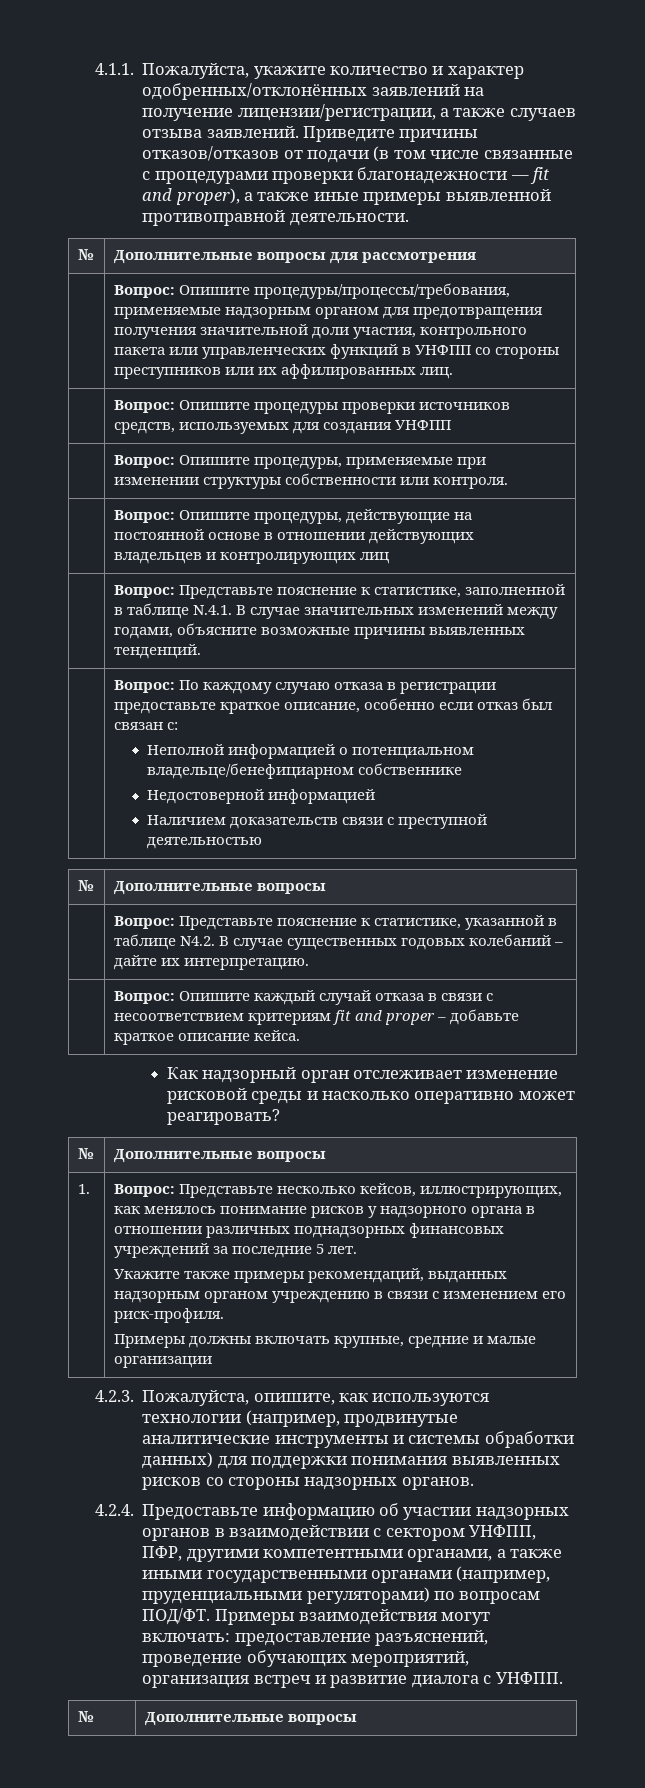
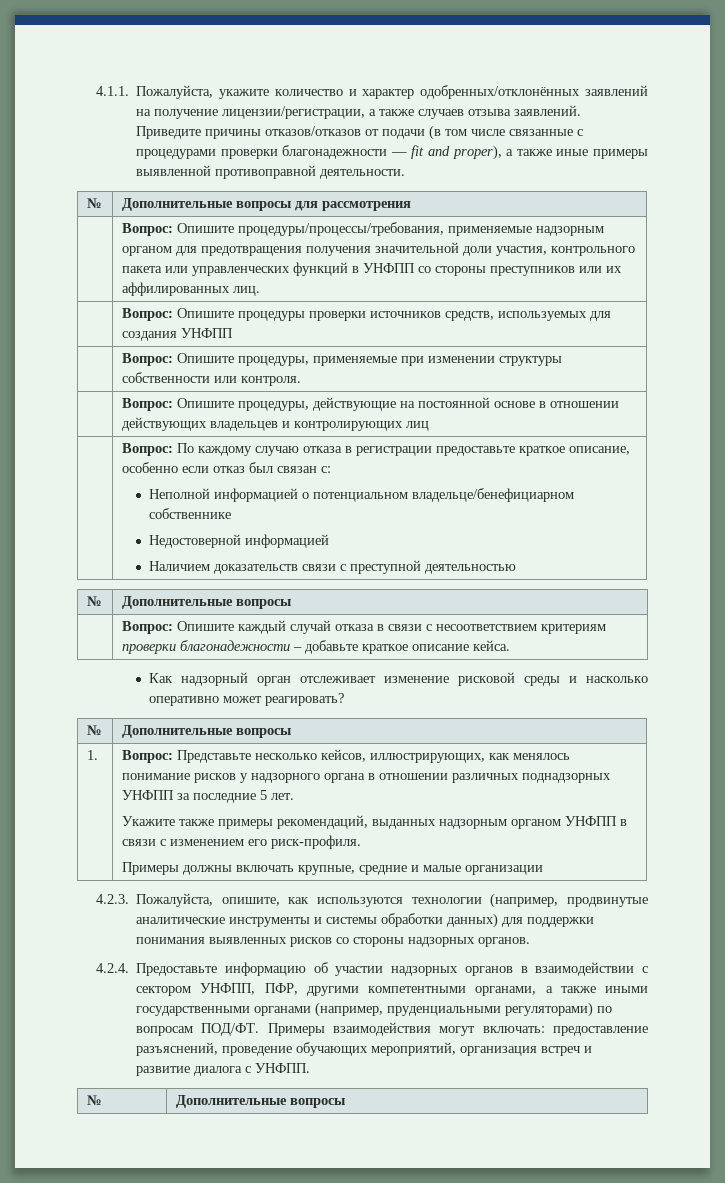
[114,584,566,599] [114,603,559,619] [114,623,526,639] [114,644,202,659] // | Вопрос: Представьте пояснение к статистике, заполненной в таблице N.4.1. В случае значительных изменений между годами, объясните возможные причины выявленных тенденций. -> (429, 426) none
[114,915,558,930] [114,934,564,950] [114,955,310,970] // | Вопрос: Представьте пояснение к статистике, указанной в таблице N4.2. В случае существенных годовых колебаний – дайте их интерпретацию. -> (291, 604) none
[332,1010,436,1025] fit and proper -> [121,640,290,654] проверки благонадежности
[409,1223,505,1238] [114,1243,210,1258] финансовых учреждений -> [121,790,174,800] УНФПП
[272,1291,371,1303] учреждению -> [564,816,617,826] УНФПП

